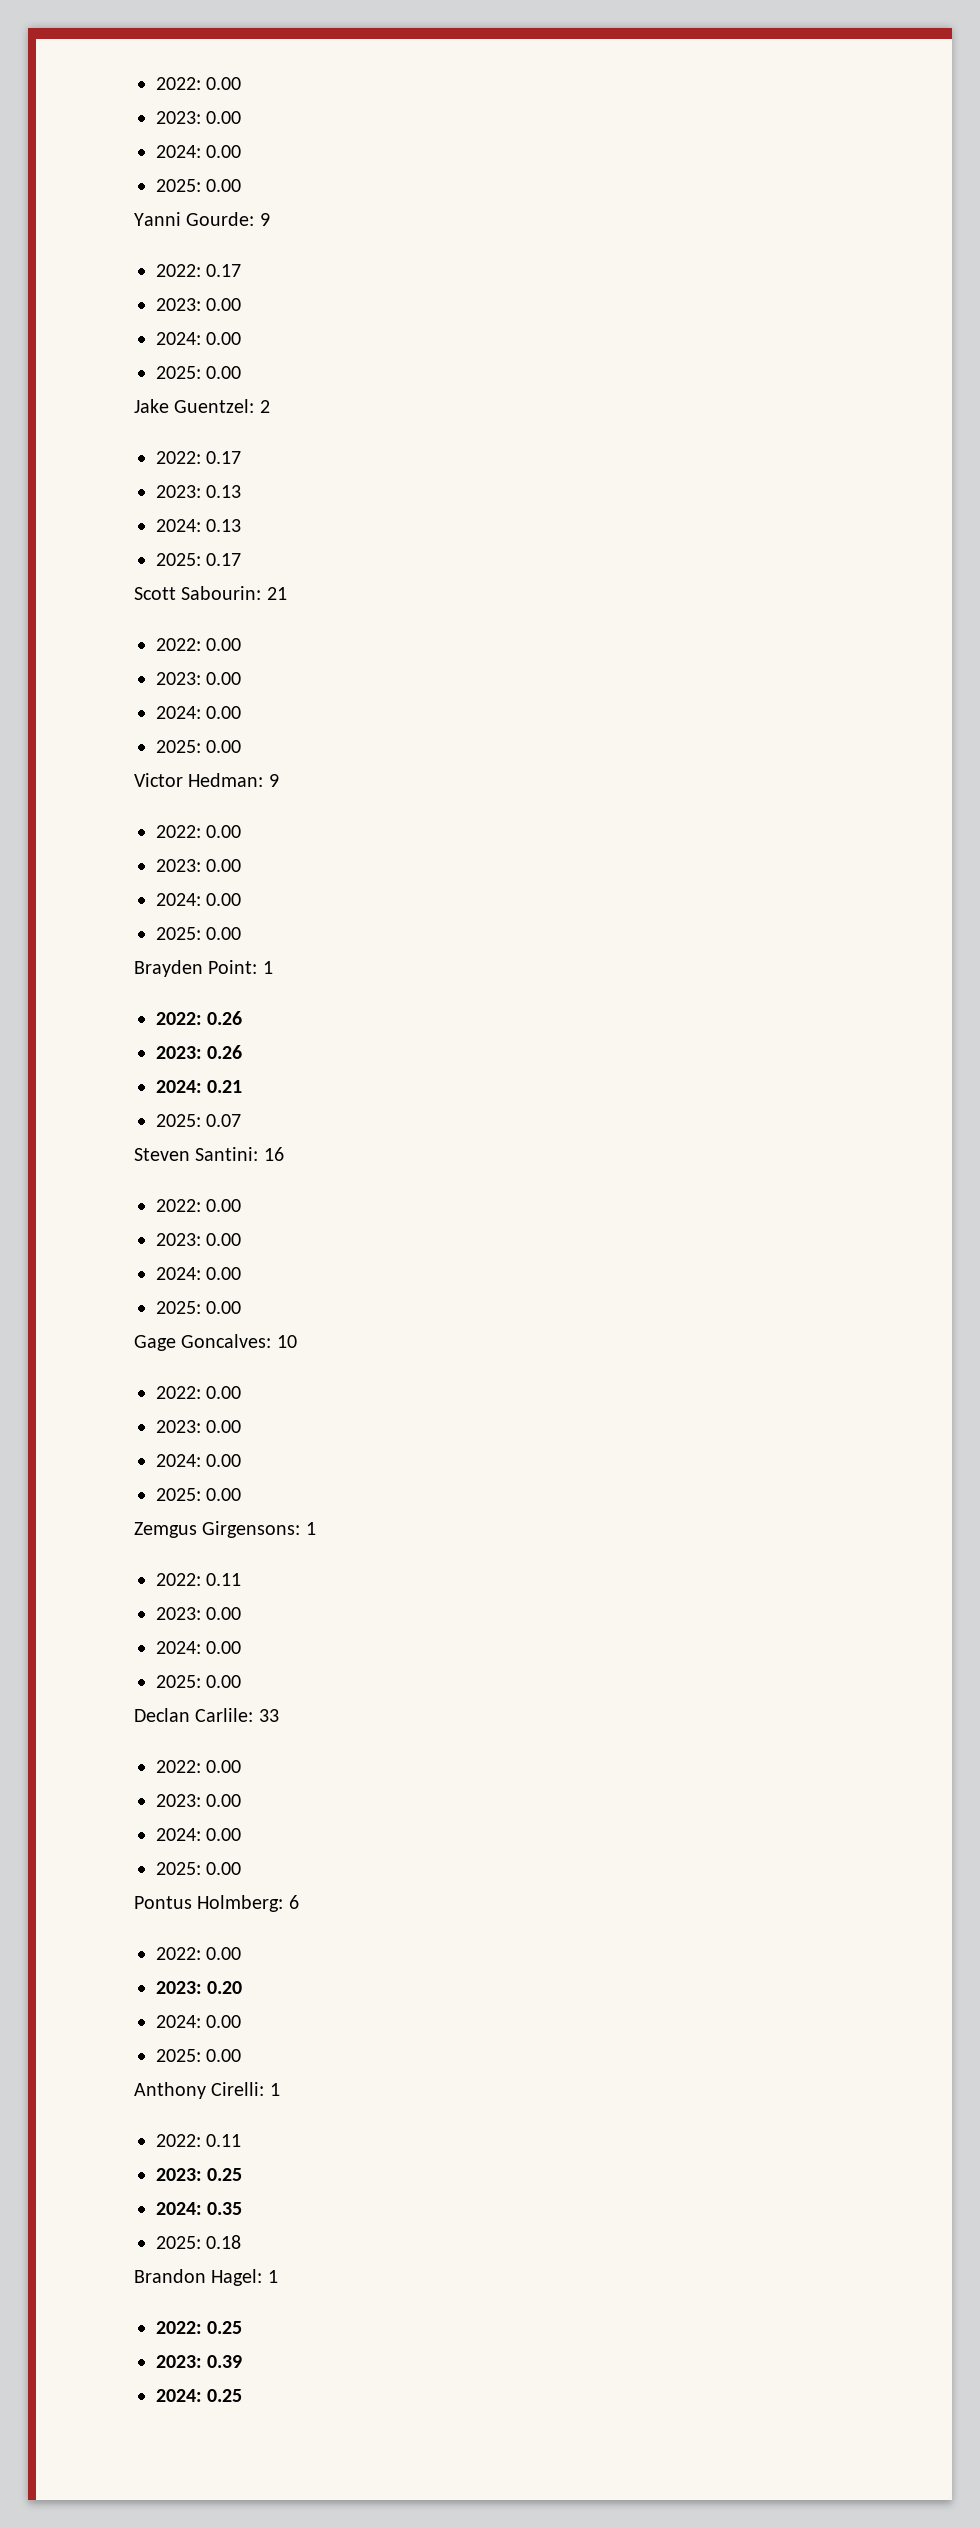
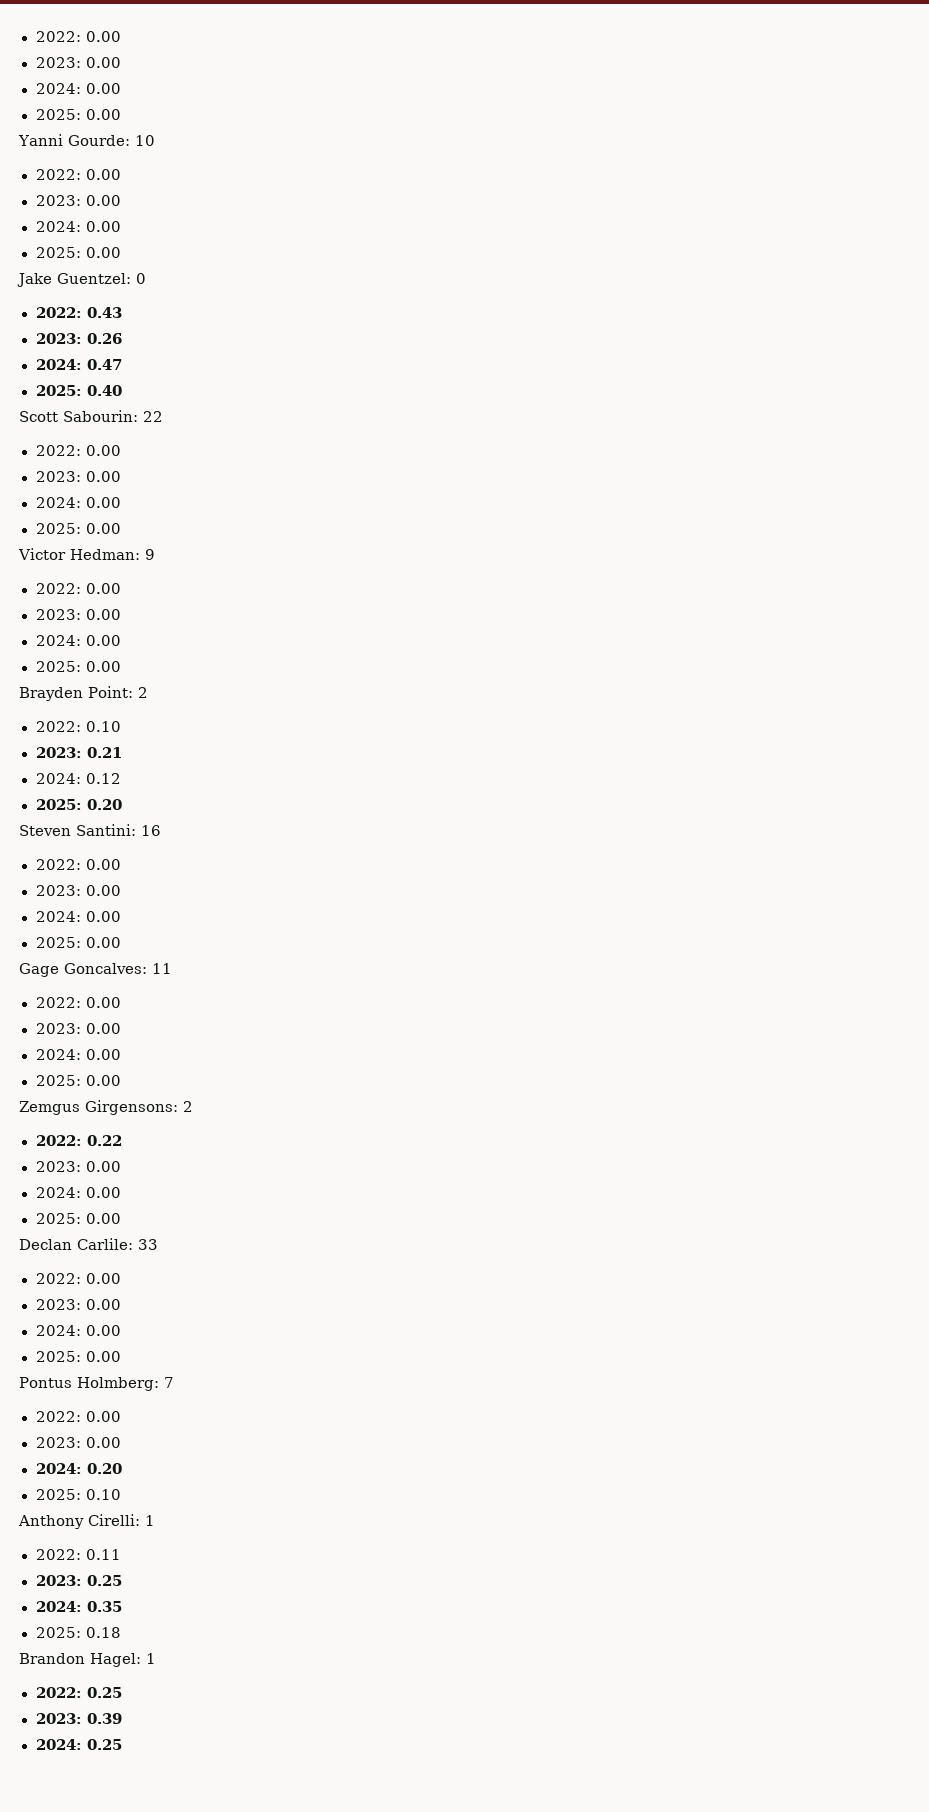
[259,213,270,226] [156,264,242,277] 9 // 2022: 0.17 -> [134,135,155,146] [35,169,121,180] 10 // 2022: 0.00
[259,400,270,413] [156,451,242,464] [156,485,242,498] [156,519,242,532] [156,553,242,566] 2 // 2022: 0.17 // 2023: 0.13 // 2024: 0.13 // 2025: 0.17 -> [136,273,146,284] [35,307,122,318] [35,333,122,344] [35,359,122,370] [35,385,122,396] 0 // 2022: 0.43 // 2023: 0.26 // 2024: 0.47 // 2025: 0.40
[266,587,287,600] 21 -> [143,411,163,422] 22
[262,961,273,974] [156,1011,243,1025] [156,1045,243,1059] [156,1080,243,1093] [156,1114,242,1127] 1 // 2022: 0.26 // 2023: 0.26 // 2024: 0.21 // 2025: 0.07 -> [138,687,148,698] [35,721,121,732] [35,747,122,758] [35,773,121,784] [35,799,122,810] 2 // 2022: 0.10 // 2023: 0.21 // 2024: 0.12 // 2025: 0.20
[276,1335,297,1348] 10 -> [152,963,172,974] 11
[305,1522,316,1535] [156,1573,242,1586] 1 // 2022: 0.11 -> [183,1101,193,1112] [35,1135,122,1146] 2 // 2022: 0.22
[288,1895,299,1909] [156,1947,242,1960] [156,1981,243,1994] [156,2015,242,2028] [156,2049,242,2062] 6 // 2022: 0.00 // 2023: 0.20 // 2024: 0.00 // 2025: 0.00 -> [164,1377,174,1388] [35,1411,121,1422] [35,1437,121,1448] [35,1463,122,1474] [35,1489,121,1500] 7 // 2022: 0.00 // 2023: 0.00 // 2024: 0.20 // 2025: 0.10

